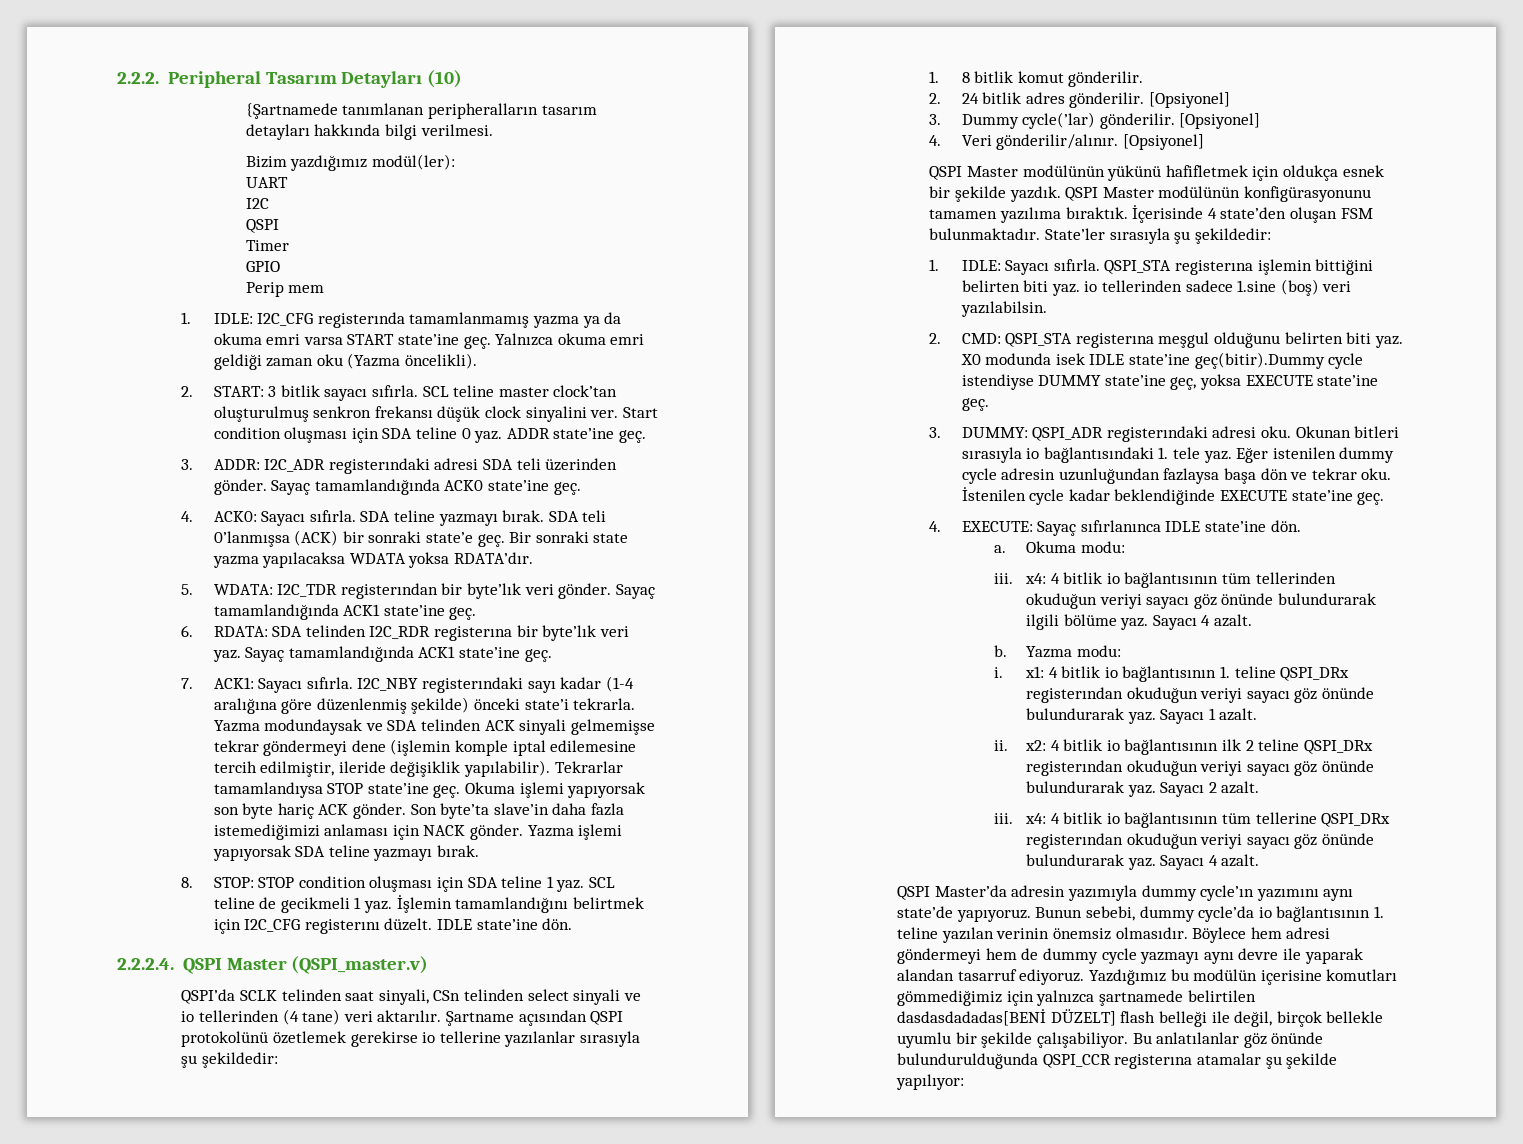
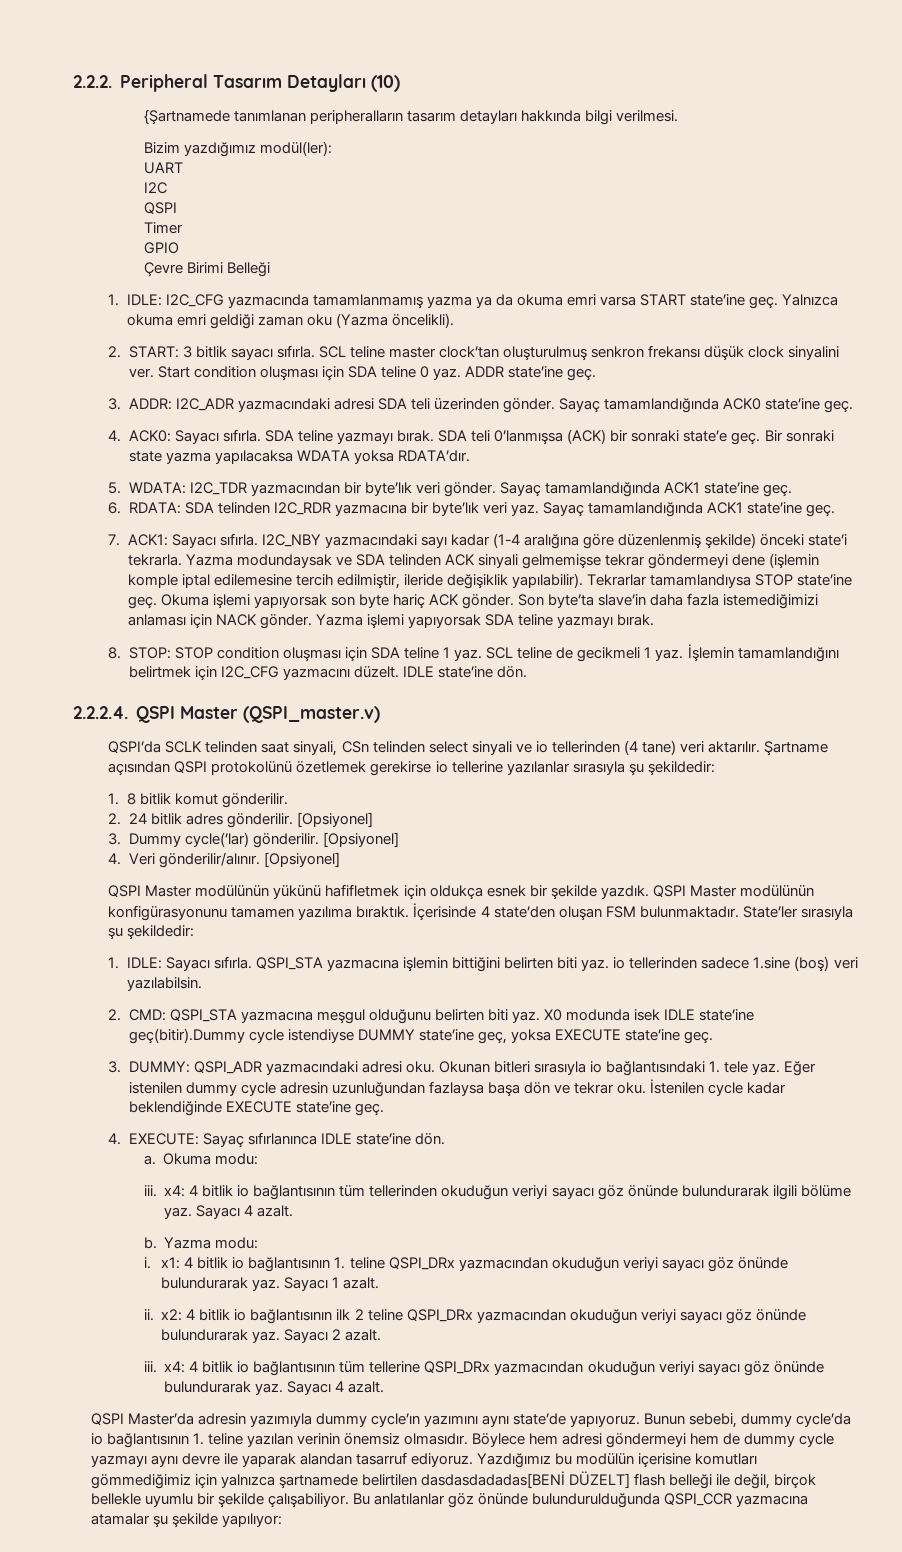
[245,282,325,297] Perip mem -> [143,262,270,277] Çevre Birimi Belleği
[317,312,405,328] registerında -> [227,294,309,308] yazmacında
[328,458,430,474] registerındaki -> [237,398,330,412] yazmacındaki
[340,583,438,599] registerından -> [250,482,340,496] yazmacından
[433,626,512,641] registerına -> [334,504,407,516] yazmacına
[421,677,523,693] registerındaki -> [324,534,417,548] yazmacındaki
[304,919,380,934] registerını -> [282,668,350,680] yazmacını
[1174,260,1253,275] registerına -> [326,959,399,971] yazmacına
[1075,333,1154,348] registerına -> [240,1011,313,1023] yazmacına
[1106,426,1208,442] registerındaki -> [265,1061,358,1075] yazmacındaki
[1026,687,1124,703] registerından -> [458,1257,548,1271] yazmacından
[1026,760,1124,776] registerından -> [476,1309,566,1323] yazmacından
[1026,833,1124,849] registerından -> [494,1361,584,1375] yazmacından
[1114,1054,1193,1069] registerına -> [736,1495,809,1507] yazmacına

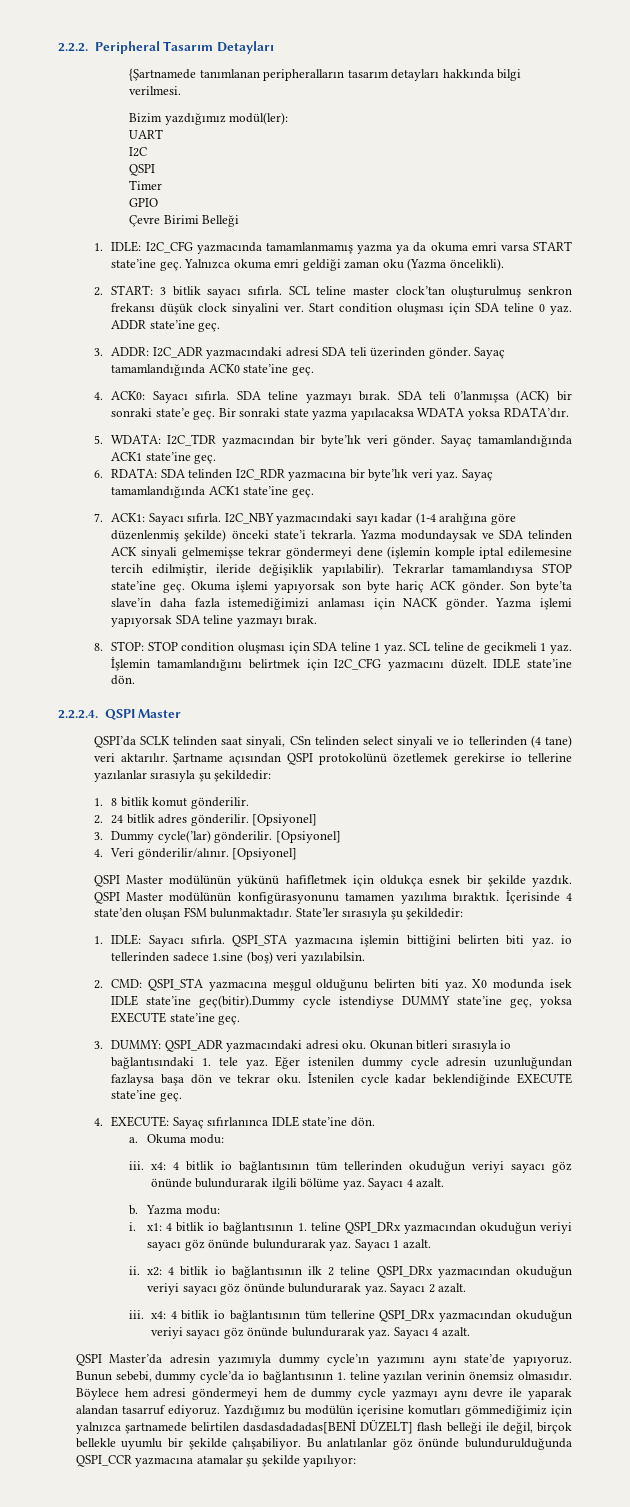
[370,75,400,92] (10) -> (274, 47) none
[242,706,380,723] (QSPI_master.v) -> (182, 713) none

